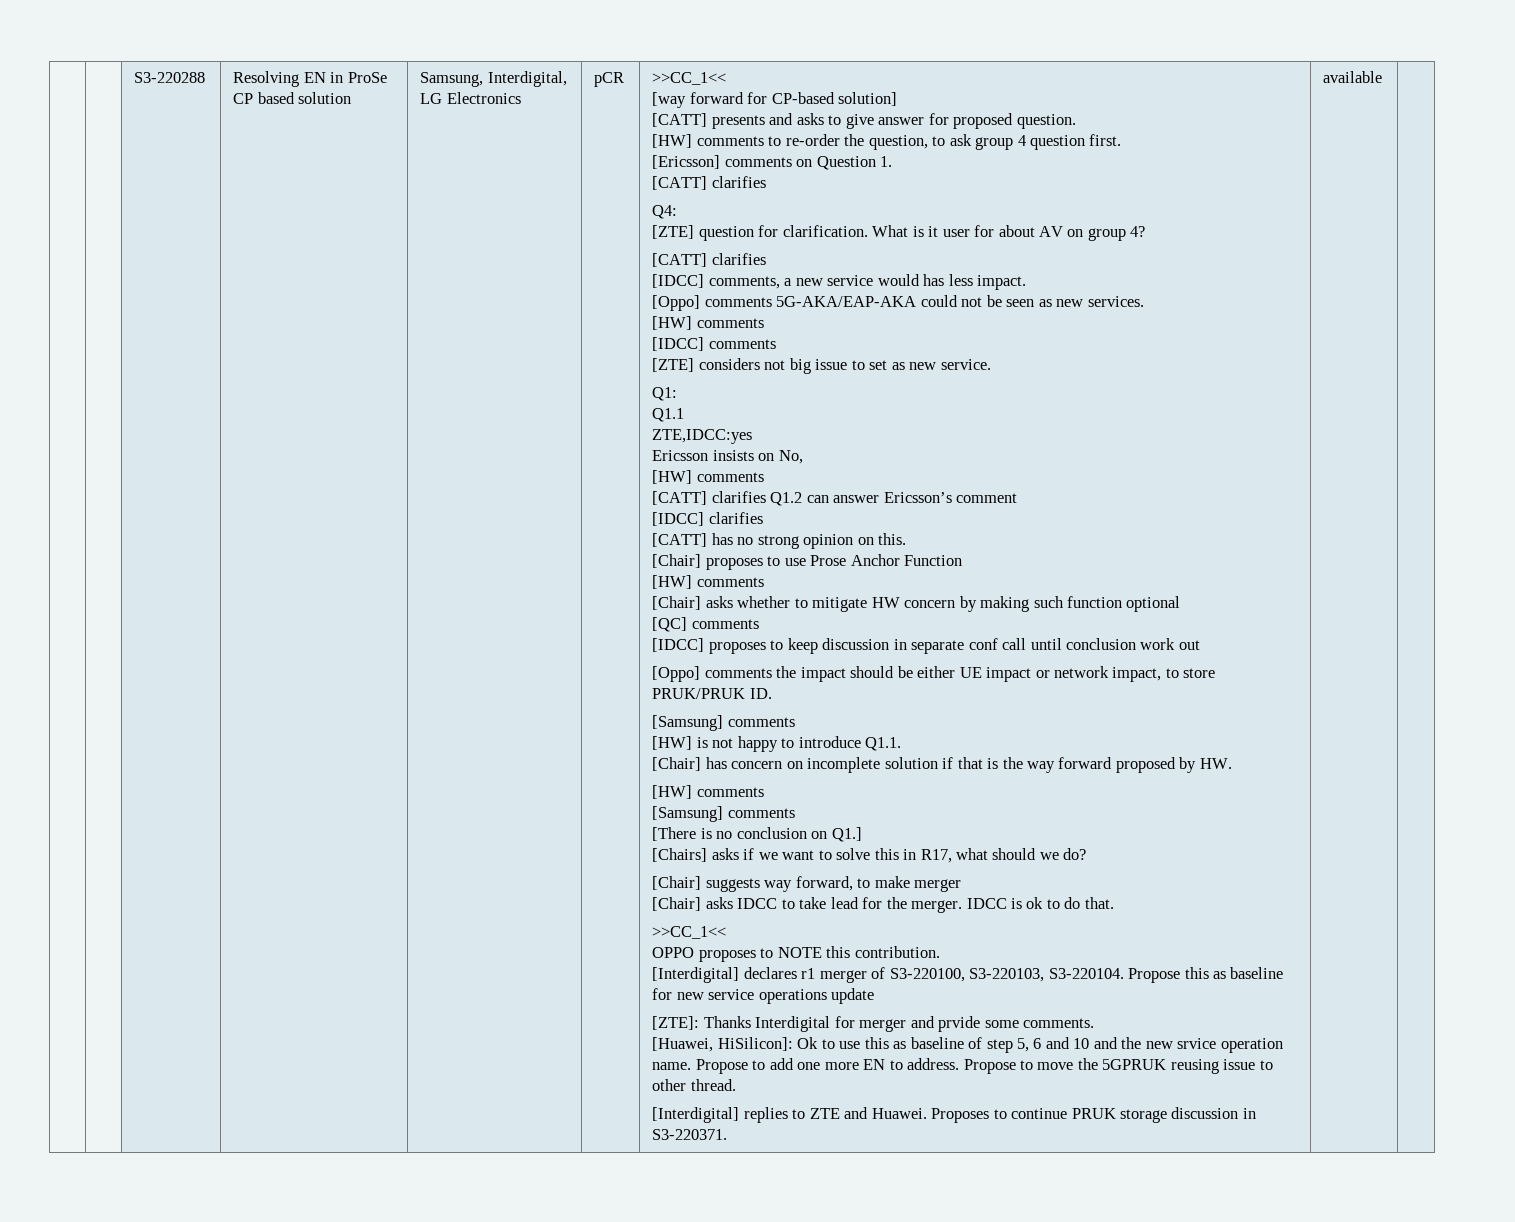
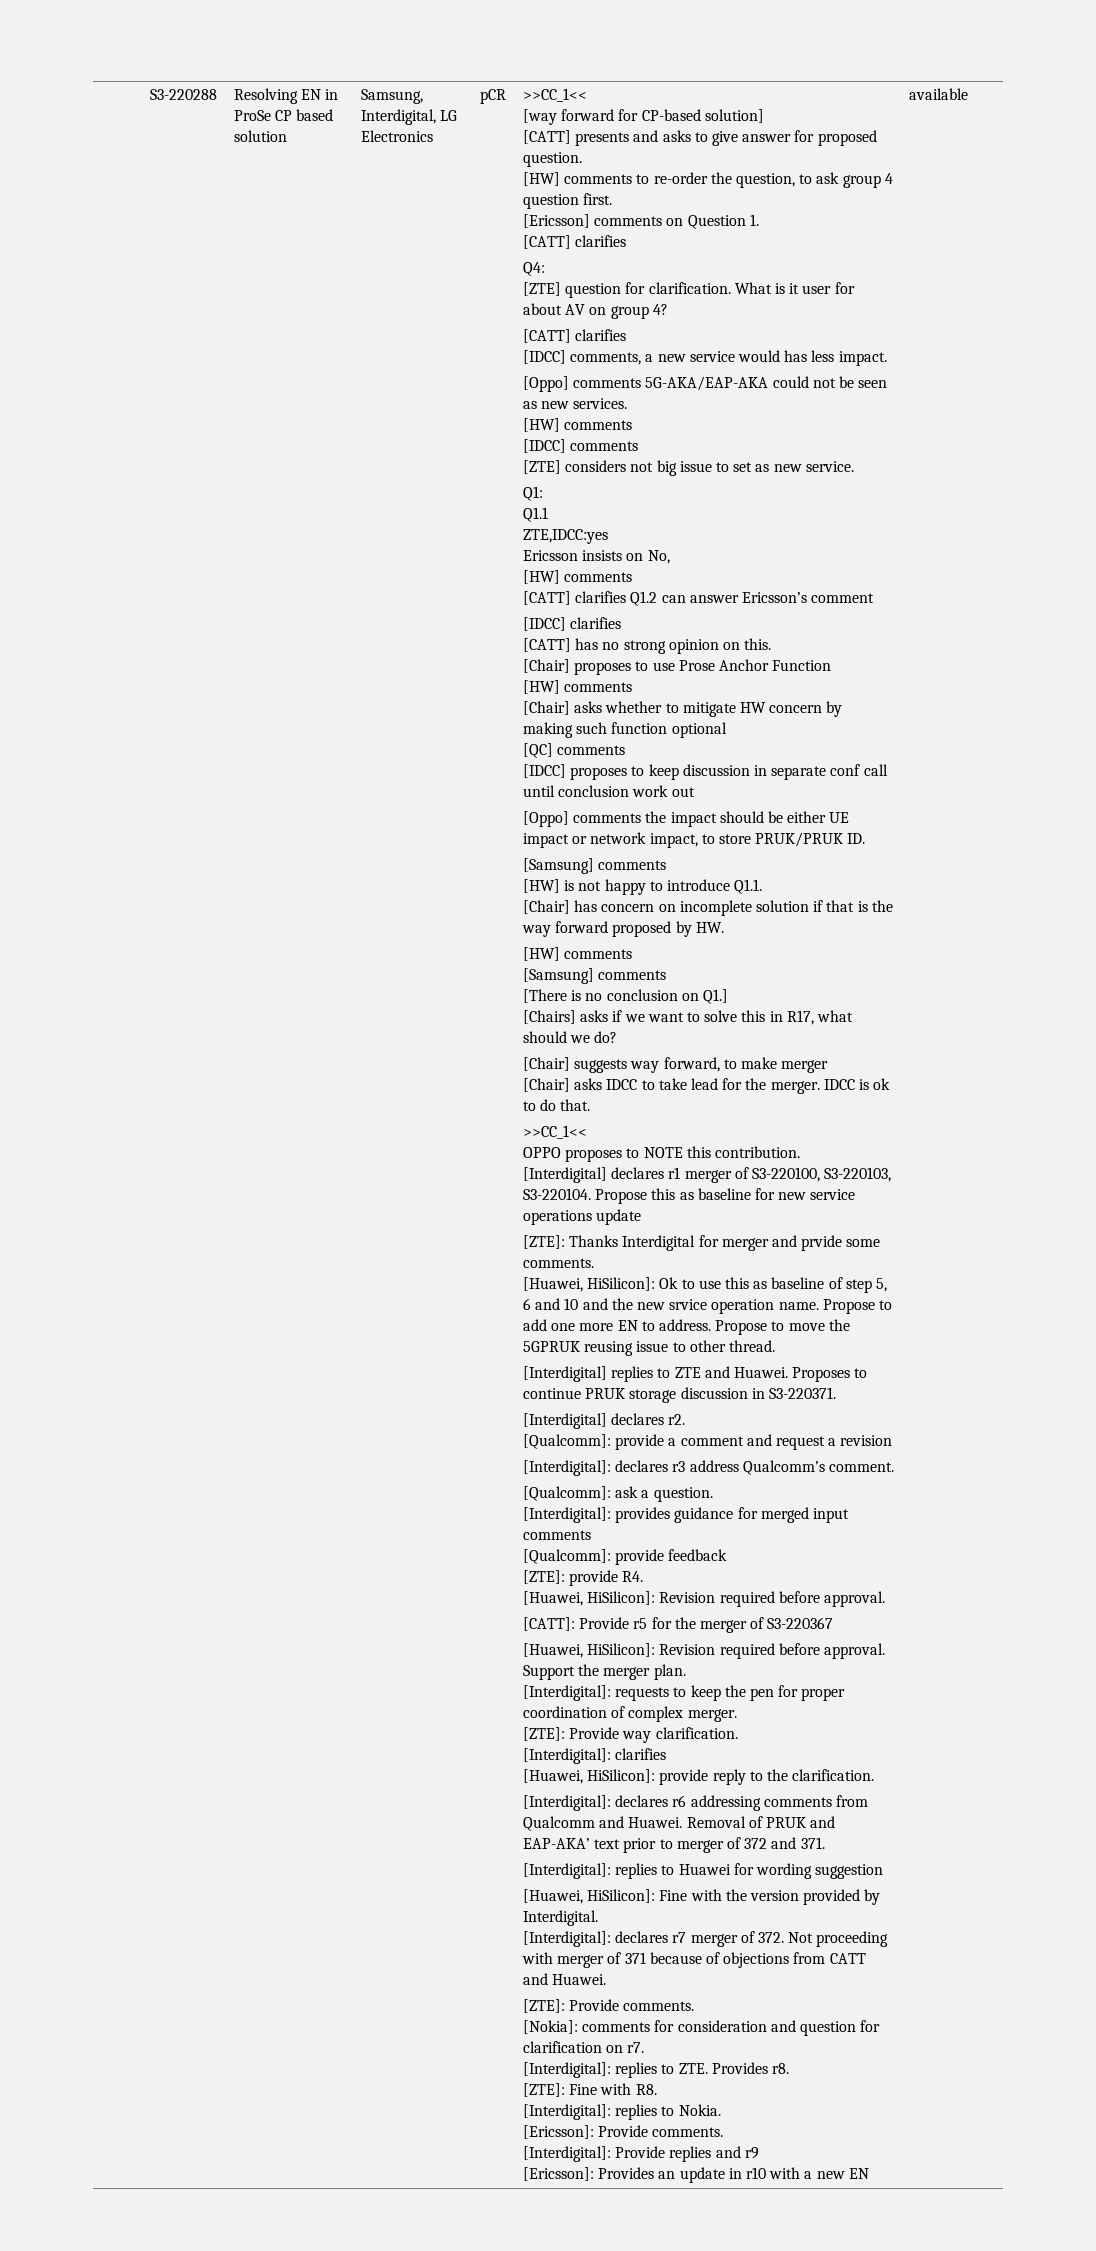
(728, 1134) none -> [523,1413,686,1429] [523,1434,893,1450] [523,1460,894,1476] [523,1486,713,1502] [523,1507,849,1523] [523,1530,592,1540] [523,1549,728,1565] [523,1570,644,1586] [523,1591,885,1607] [523,1617,834,1633] [523,1643,885,1659] [523,1664,686,1680] [523,1685,846,1701] [523,1706,737,1722] [523,1727,738,1743] [523,1748,667,1764] [523,1769,875,1785] [523,1795,868,1811] [523,1816,836,1831] [523,1837,825,1853] [523,1863,884,1879] [523,1889,881,1905] [523,1910,599,1926] [523,1931,889,1947] [522,1952,866,1968] [523,1973,607,1985] [523,1999,695,2013] [523,2020,881,2036] [523,2041,645,2053] [523,2062,789,2078] [523,2083,657,2097] [523,2104,721,2120] [523,2125,724,2139] [523,2146,759,2162] [523,2167,869,2183] // [Interdigital] declares r2. // [Qualcomm]: provide a comment and request a revision // [Interdigital]: declares r3 address Qualcomm’s comment. // [Qualcomm]: ask a question. // [Interdigital]: provides guidance for merged input comments // [Qualcomm]: provide feedback // [ZTE]: provide R4. // [Huawei, HiSilicon]: Revision required before approval. // [CATT]: Provide r5 for the merger of S3-220367 // [Huawei, HiSilicon]: Revision required before approval. Support the merger plan. // [Interdigital]: requests to keep the pen for proper coordination of complex merger. // [ZTE]: Provide way clarification. // [Interdigital]: clarifies // [Huawei, HiSilicon]: provide reply to the clarification. // [Interdigital]: declares r6 addressing comments from Qualcomm and Huawei. Removal of PRUK and EAP-AKA’ text prior to merger of 372 and 371. // [Interdigital]: replies to Huawei for wording suggestion // [Huawei, HiSilicon]: Fine with the version provided by Interdigital. // [Interdigital]: declares r7 merger of 372. Not proceeding with merger of 371 because of objections from CATT and Huawei. // [ZTE]: Provide comments. // [Nokia]: comments for consideration and question for clarification on r7. // [Interdigital]: replies to ZTE. Provides r8. // [ZTE]: Fine with R8. // [Interdigital]: replies to Nokia. // [Ericsson]: Provide comments. // [Interdigital]: Provide replies and r9 // [Ericsson]: Provides an update in r10 with a new EN

